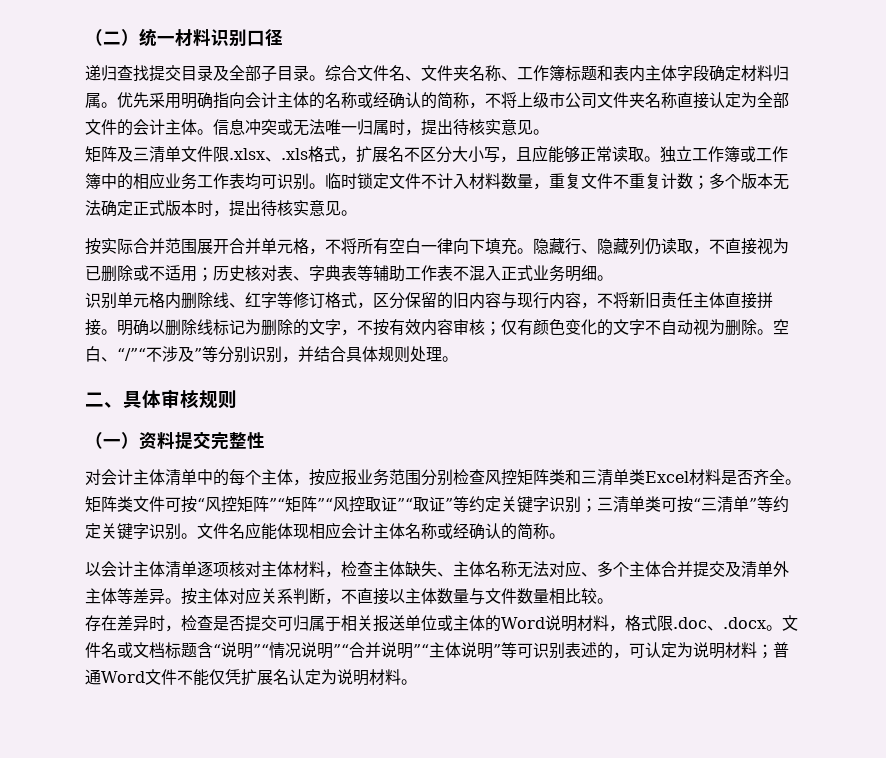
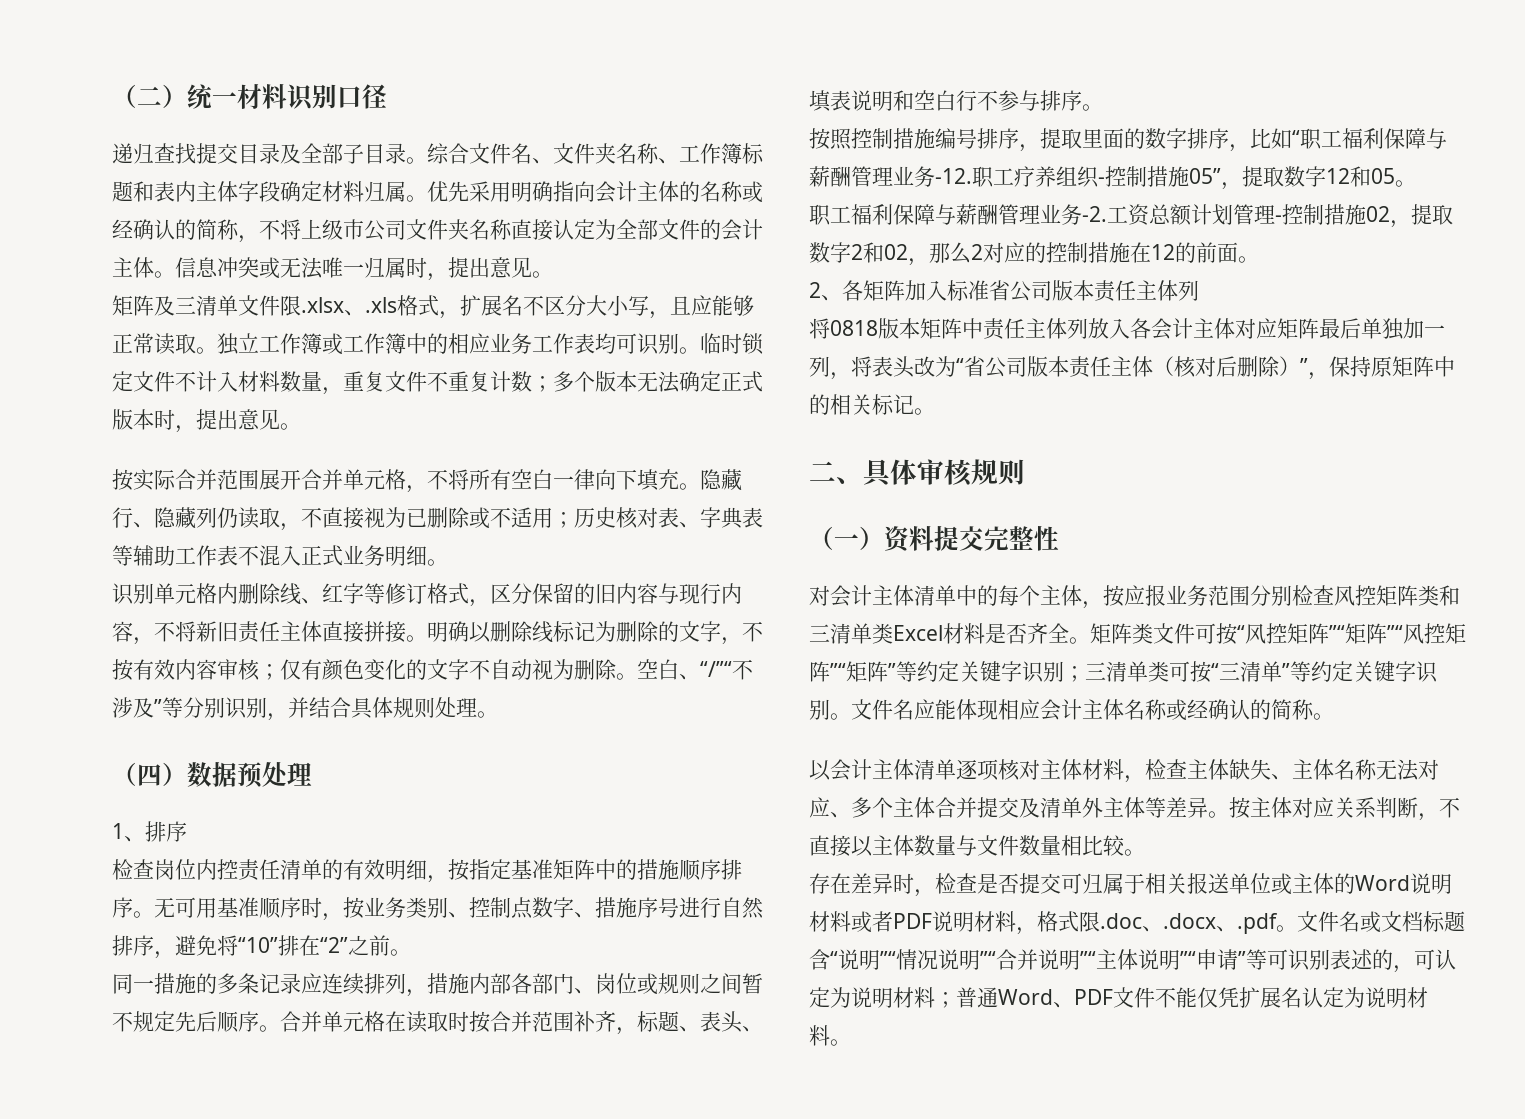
[453,119,501,136] 待核实 -> (490, 267) none
[261,200,309,217] 待核实 -> (238, 419) none
(458, 359) none -> [112,762,312,788] [112,821,187,842] [112,859,742,883] [112,897,764,921] [112,935,411,959] [112,973,763,997] [112,1011,763,1035] [809,90,1103,112] [809,128,1447,152] [809,166,1416,190] [809,204,1453,228] [809,242,1259,266] [809,280,1199,302] [809,318,1445,340] [809,356,1455,380] [809,394,935,415] // （四）数据预处理 // 1、排序 // 检查岗位内控责任清单的有效明细，按指定基准矩阵中的措施顺序排序。无可用基准顺序时，按业务类别、控制点数字、措施序号进行自然排序，避免将“10”排在“2”之前。 // 同一措施的多条记录应连续排列，措施内部各部门、岗位或规则之间暂不规定先后顺序。合并单元格在读取时按合并范围补齐，标题、表头、填表说明和空白行不参与排序。 // 按照控制措施编号排序，提取里面的数字排序，比如“职工福利保障与薪酬管理业务-12.职工疗养组织-控制措施05”，提取数字12和05。 // 职工福利保障与薪酬管理业务-2.工资总额计划管理-控制措施02，提取数字2和02，那么2对应的控制措施在12的前面。 // 2、各矩阵加入标准省公司版本责任主体列 // 将0818版本矩阵中责任主体列放入各会计主体对应矩阵最后单独加一列，将表头改为“省公司版本责任主体（核对后删除）”，保持原矩阵中的相关标记。
[365,496,445,512] 取证”“取证 -> [1445,623,1466,644] [809,661,888,682] 矩阵”“矩阵
(609, 623) none -> [851,911,1016,933] 或者PDF说明材料
(766, 623) none -> [1216,913,1278,934] 、.pdf
(493, 651) none -> [1180,949,1238,970] ”“申请
(145, 677) none -> [1053,989,1113,1008] 、PDF

